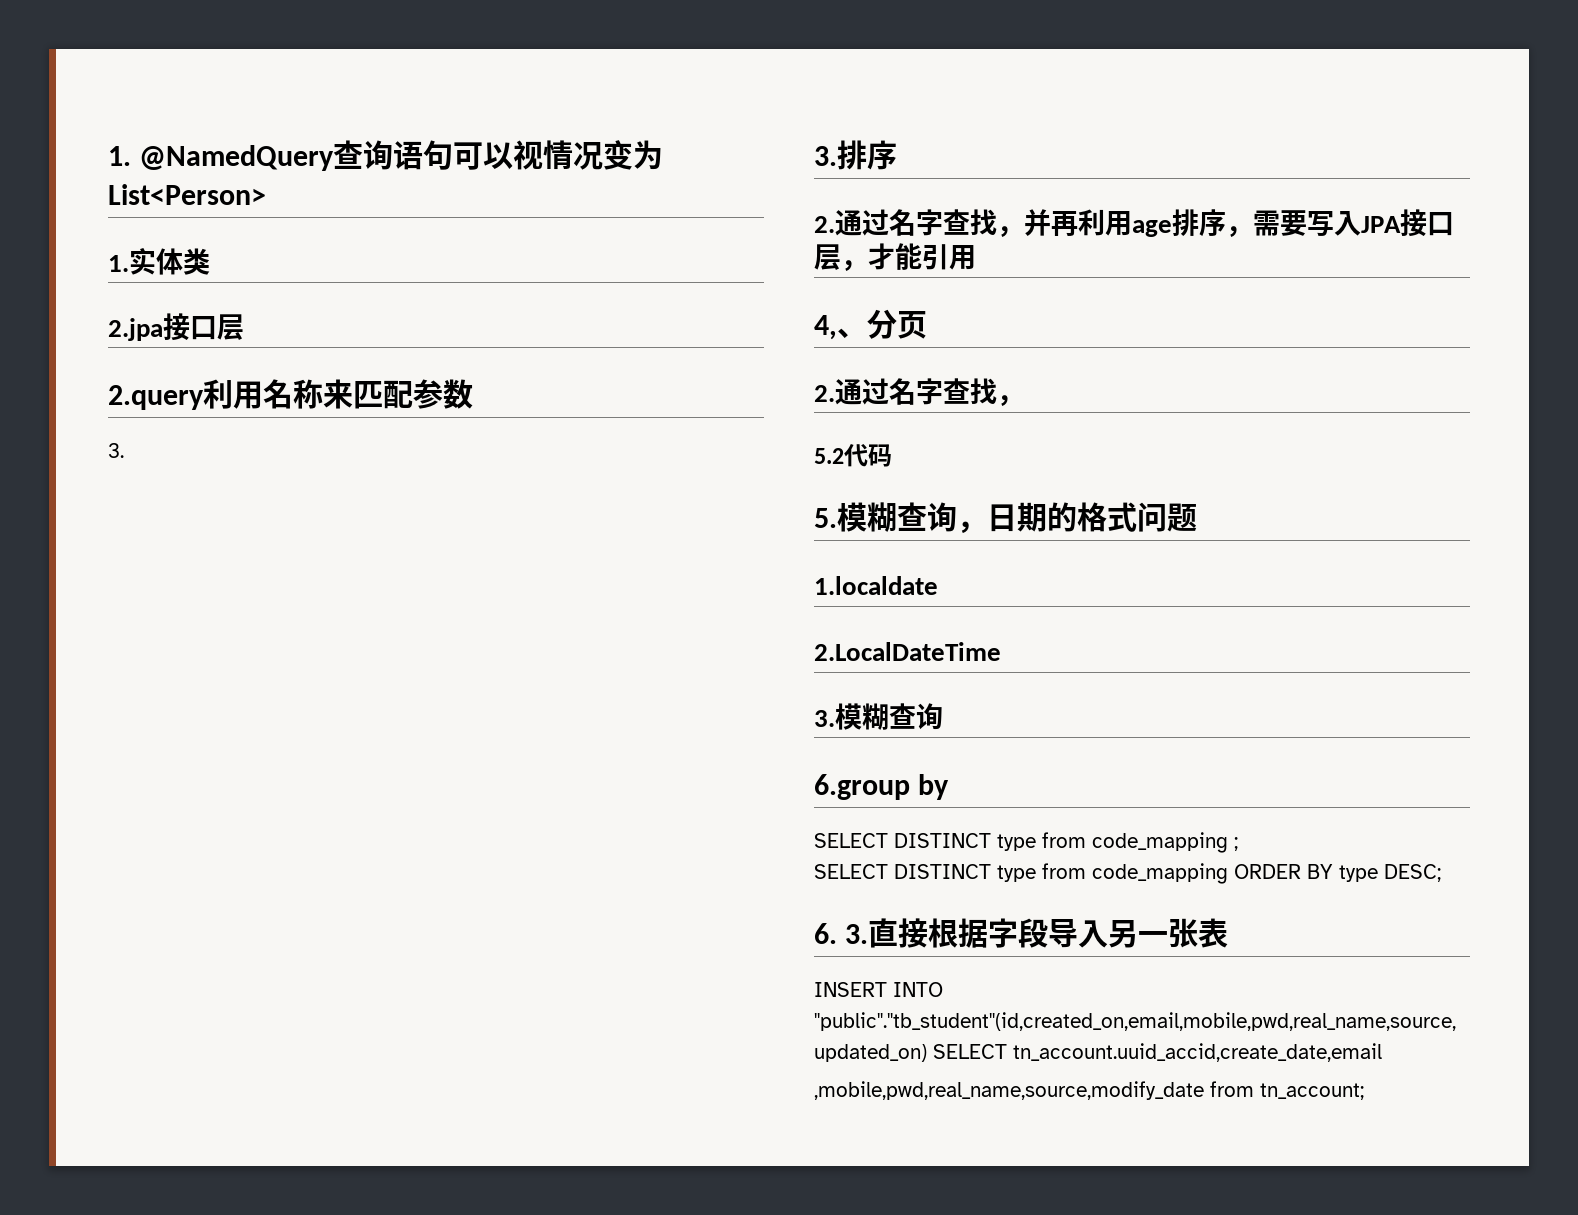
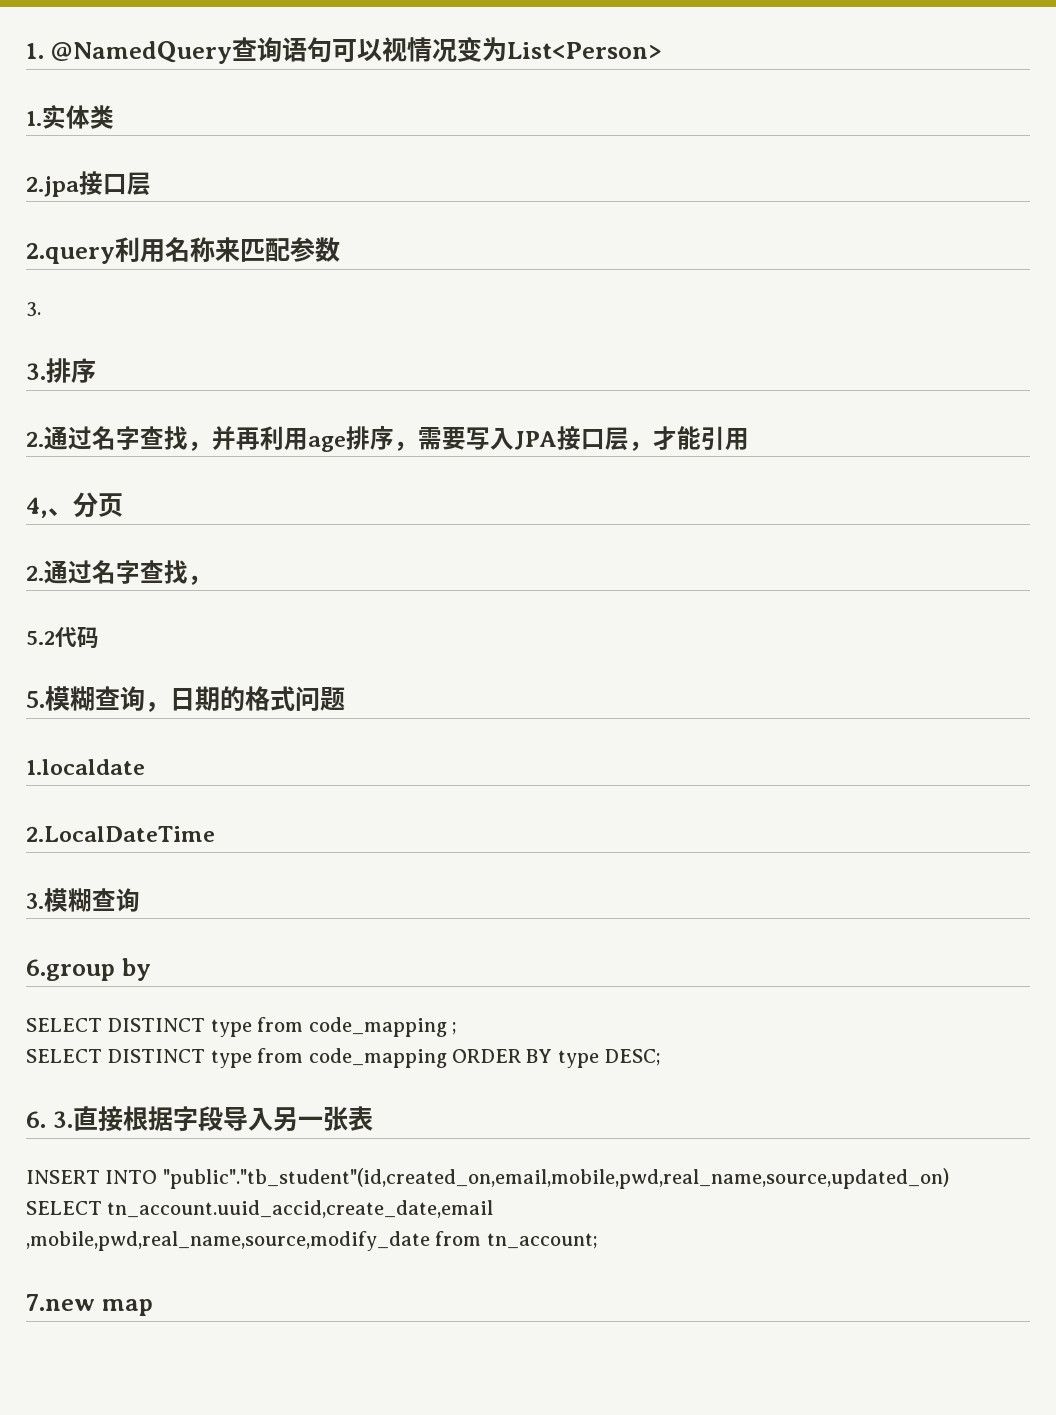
(1364, 1091) none -> [26,1294,153,1316] // 7.new map

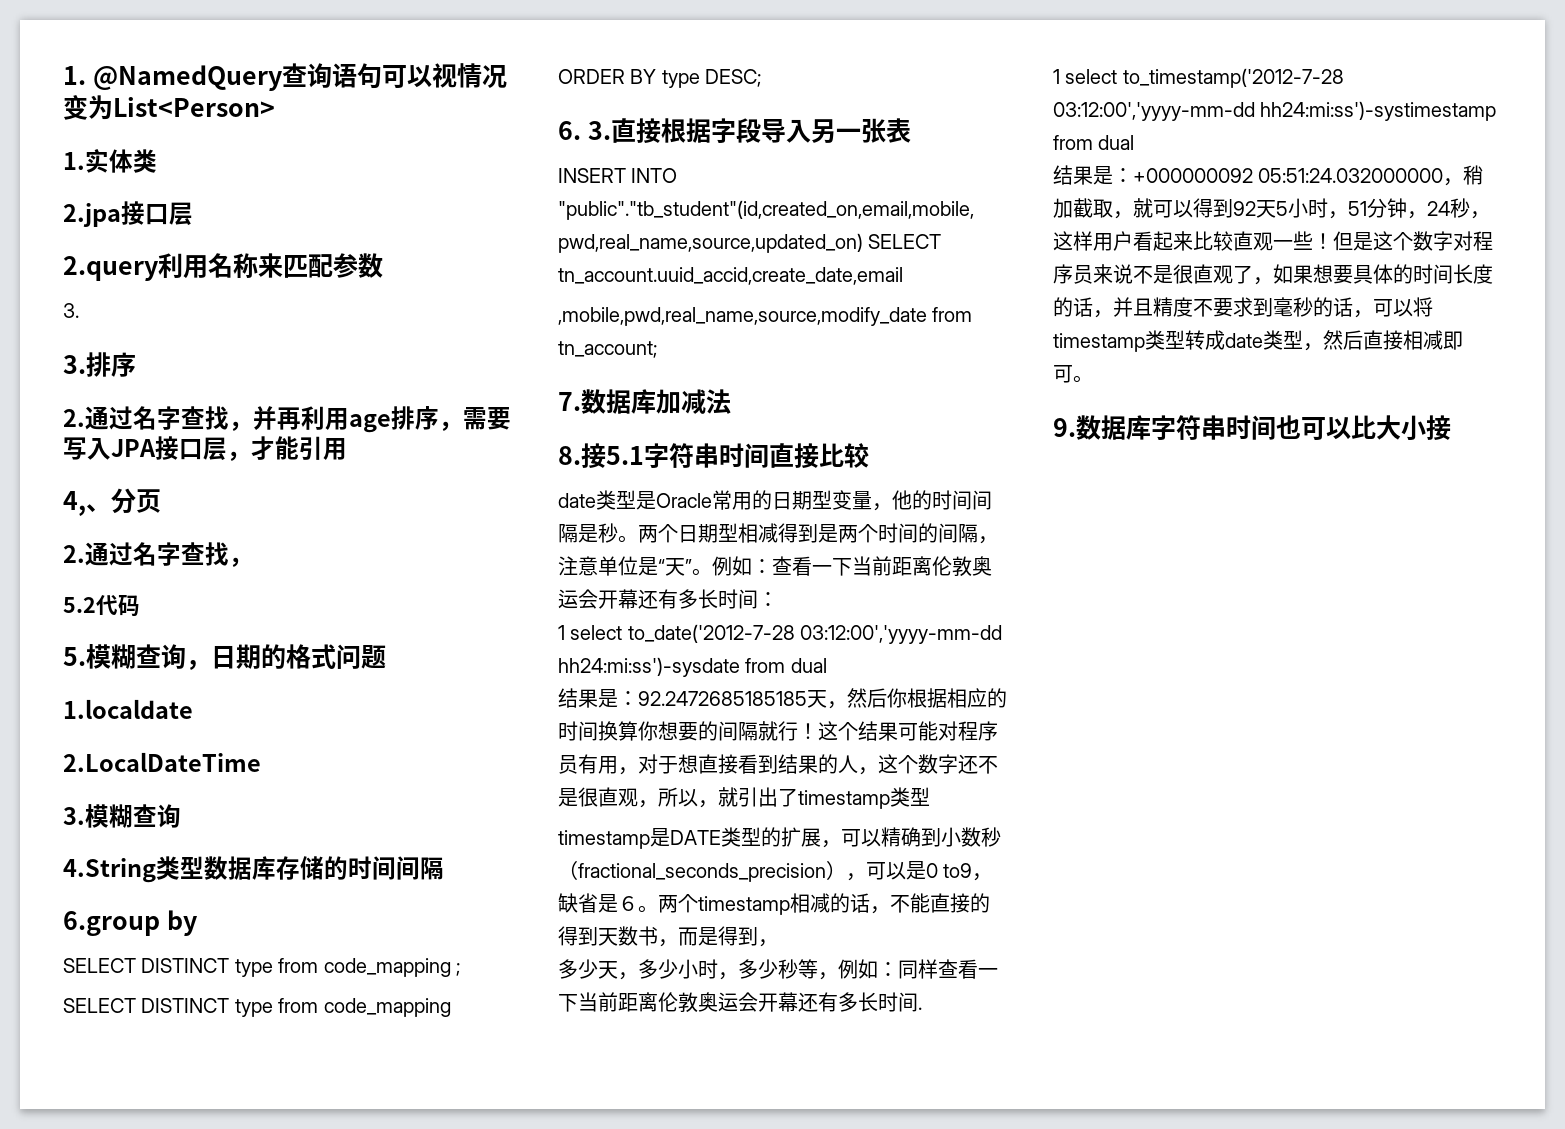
(140, 900) none -> [63,856,444,883] // 4.String类型数据库存储的时间间隔
[26,1294,153,1316] 7.new map -> [558,389,731,414] [558,443,869,468] [558,490,992,511] [558,523,998,544] [558,556,992,577] [558,589,778,609] [558,624,1003,644] [558,657,827,677] [558,688,1007,709] [558,721,998,741] [558,754,998,775] [558,787,930,809] [558,827,1001,849] [558,860,993,882] [558,893,990,915] [558,926,778,947] [558,959,998,980] [558,992,922,1013] [1053,68,1344,88] [1053,101,1497,121] [1053,135,1135,150] [1053,165,1484,186] [1053,198,1490,219] [1053,231,1493,251] [1053,264,1493,285] [1053,297,1433,318] [1053,330,1463,352] [1053,365,1093,383] [1053,415,1451,441] 7.数据库加减法 // 8.接5.1字符串时间直接比较 // date类型是Oracle常用的日期型变量，他的时间间隔是秒。两个日期型相减得到是两个时间的间隔，注意单位是“天”。例如：查看一下当前距离伦敦奥运会开幕还有多长时间： // 1 select to_date('2012-7-28 03:12:00','yyyy-mm-dd hh24:mi:ss')-sysdate from dual // 结果是：92.2472685185185天，然后你根据相应的时间换算你想要的间隔就行！这个结果可能对程序员有用，对于想直接看到结果的人，这个数字还不是很直观，所以，就引出了timestamp类型 // timestamp是DATE类型的扩展，可以精确到小数秒（fractional_seconds_precision），可以是0 to9，缺省是６。两个timestamp相减的话，不能直接的得到天数书，而是得到， // 多少天，多少小时，多少秒等，例如：同样查看一下当前距离伦敦奥运会开幕还有多长时间. // 1 select to_timestamp('2012-7-28 03:12:00','yyyy-mm-dd hh24:mi:ss')-systimestamp from dual // 结果是：+000000092 05:51:24.032000000，稍加截取，就可以得到92天5小时，51分钟，24秒，这样用户看起来比较直观一些！但是这个数字对程序员来说不是很直观了，如果想要具体的时间长度的话，并且精度不要求到毫秒的话，可以将timestamp类型转成date类型，然后直接相减即可。 // 9.数据库字符串时间也可以比大小接

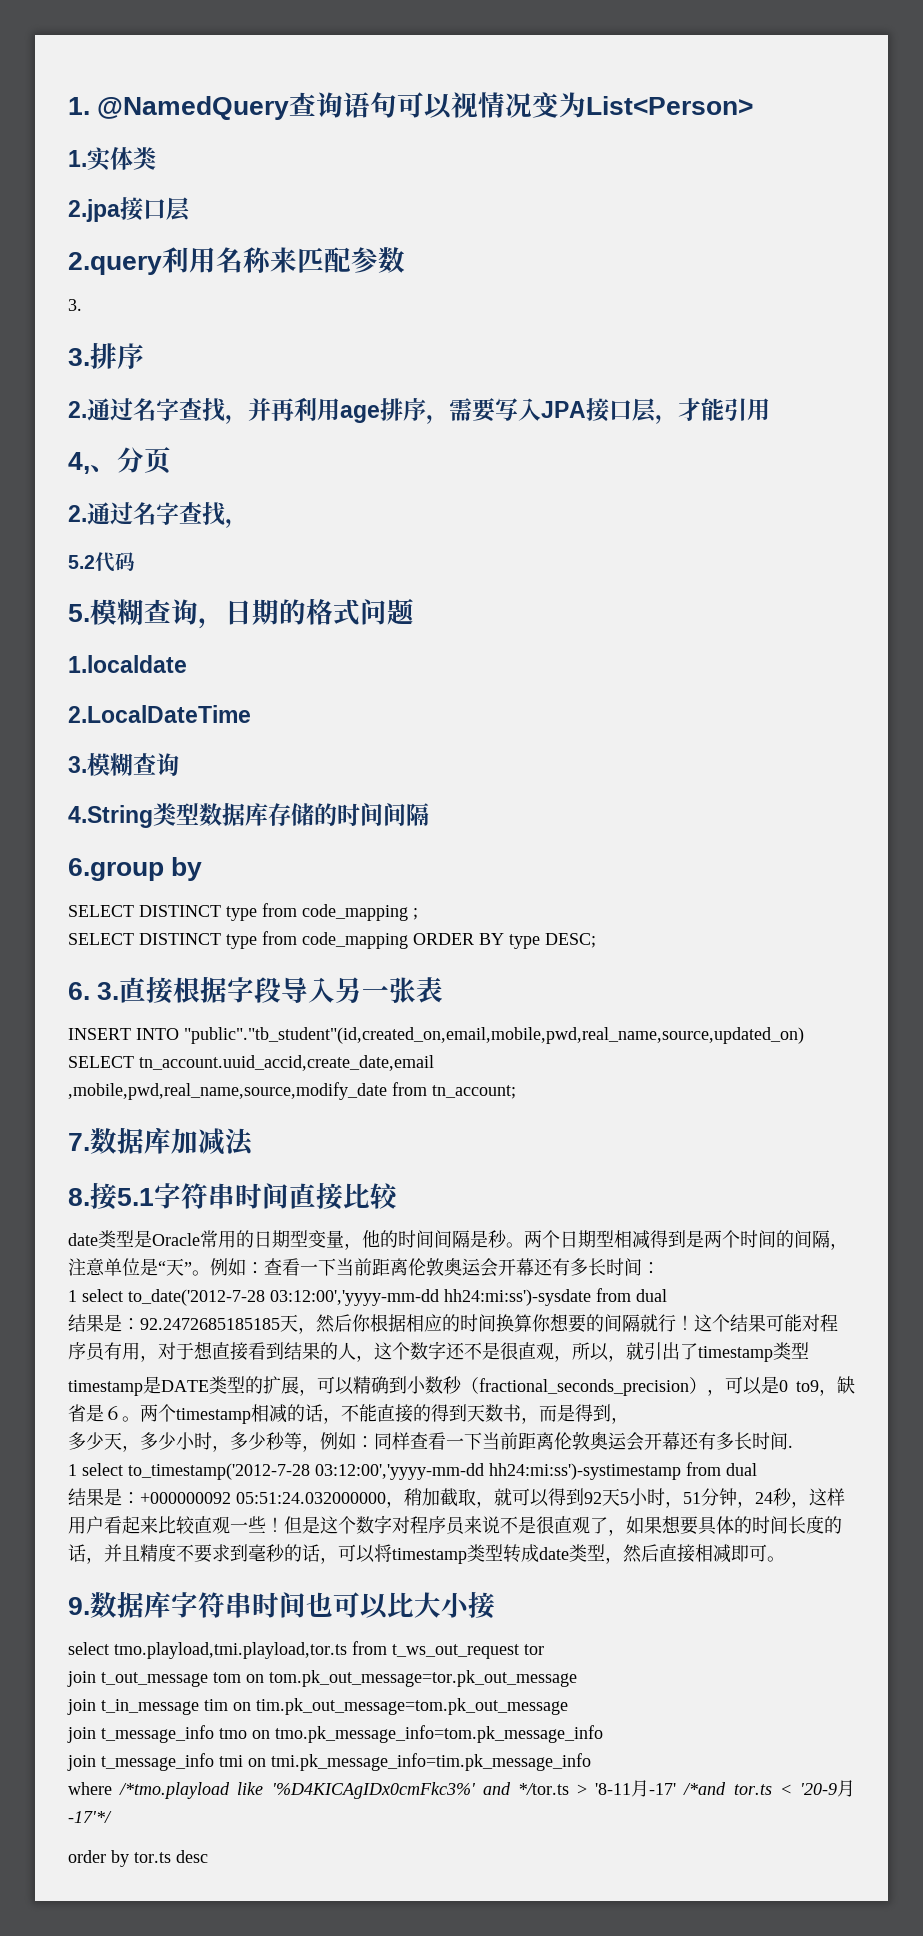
(1451, 427) none -> [68,1641,544,1659] [67,1670,577,1687] [67,1698,568,1715] [67,1725,603,1743] [67,1753,591,1771] [68,1780,855,1799] [68,1811,112,1823] [68,1850,208,1867] // select tmo.playload,tmi.playload,tor.ts from t_ws_out_request tor // join t_out_message tom on tom.pk_out_message=tor.pk_out_message // join t_in_message tim on tim.pk_out_message=tom.pk_out_message // join t_message_info tmo on tmo.pk_message_info=tom.pk_message_info // join t_message_info tmi on tmi.pk_message_info=tim.pk_message_info // where /*tmo.playload like '%D4KICAgIDx0cmFkc3%' and */tor.ts > '8-11月-17' /*and tor.ts < '20-9月-17'*/ // order by tor.ts desc

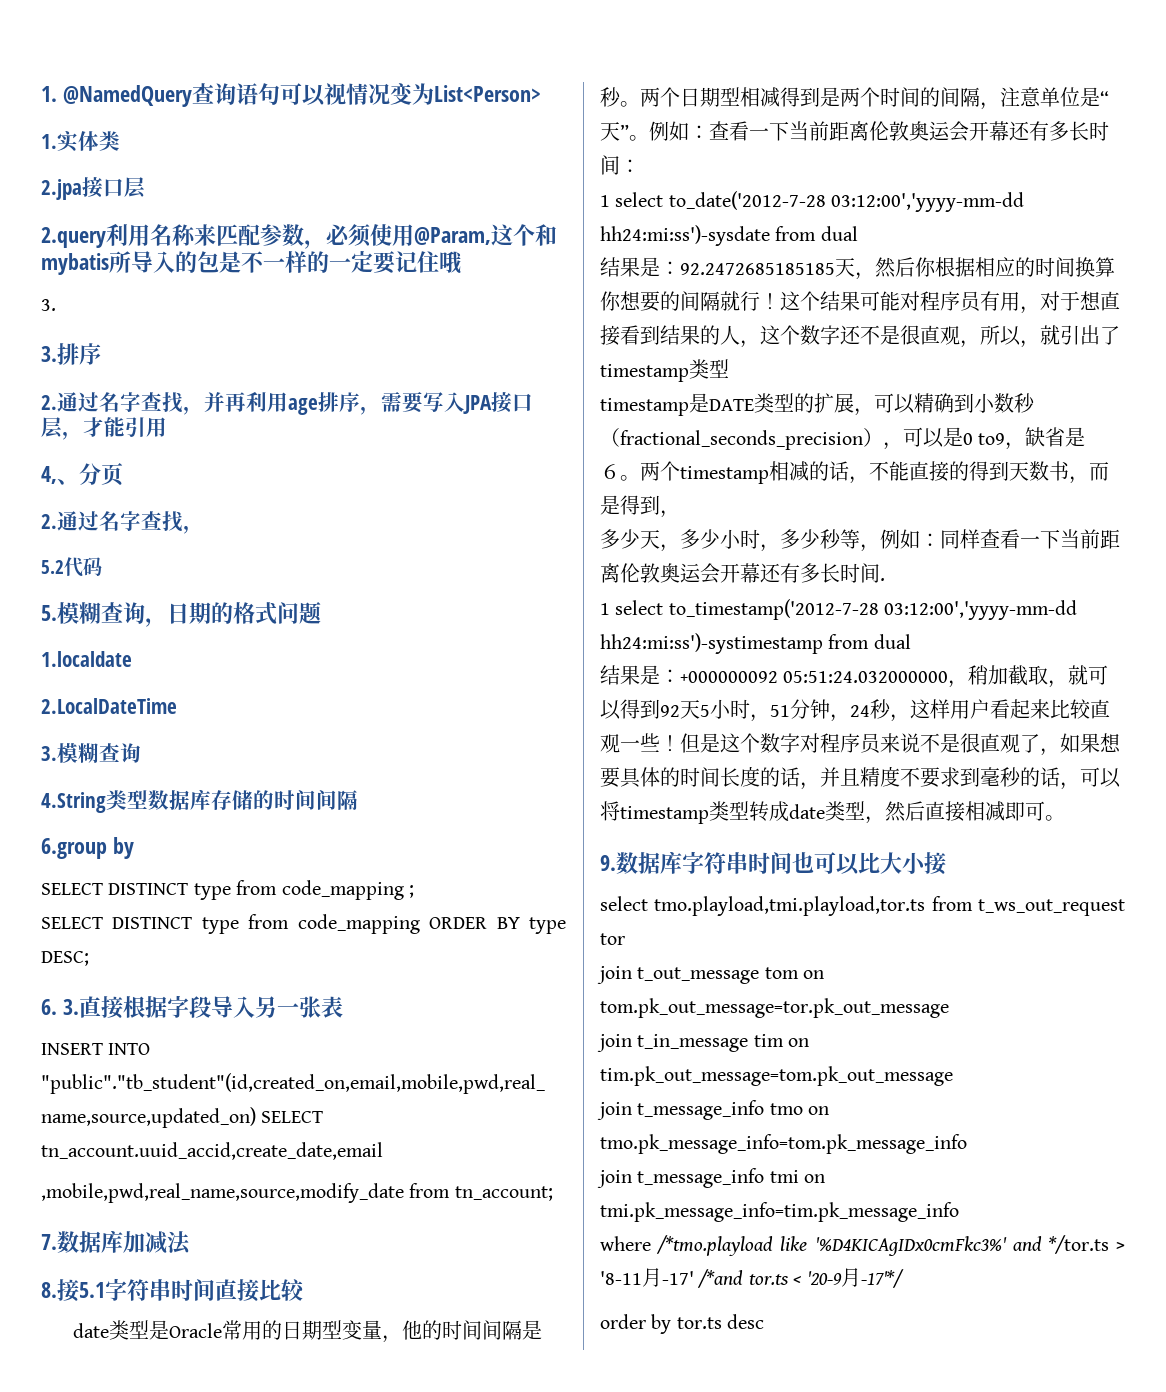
(405, 260) none -> [304,224,557,249] [41,251,463,275] ，必须使用@Param,这个和mybatis所导入的包是不一样的一定要记住哦

